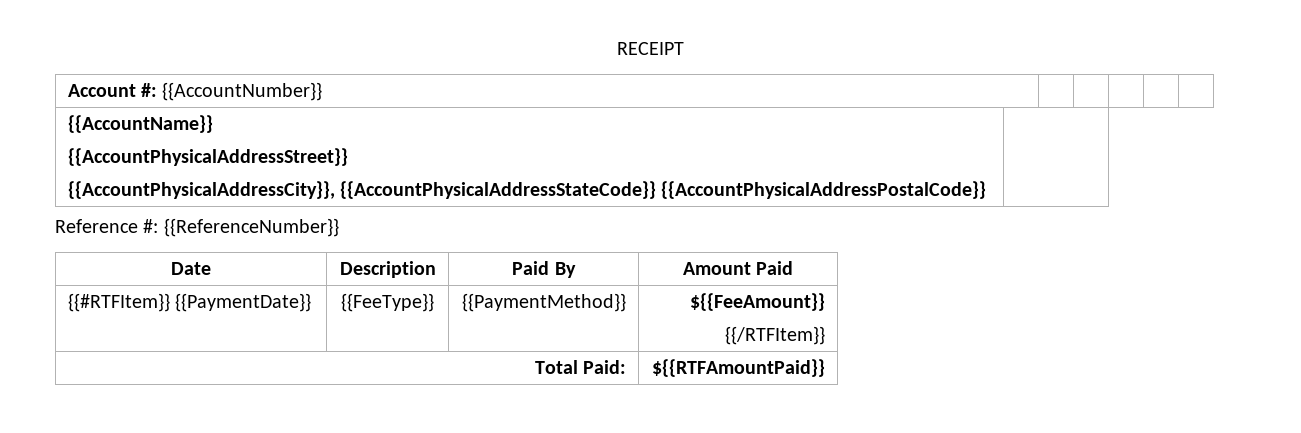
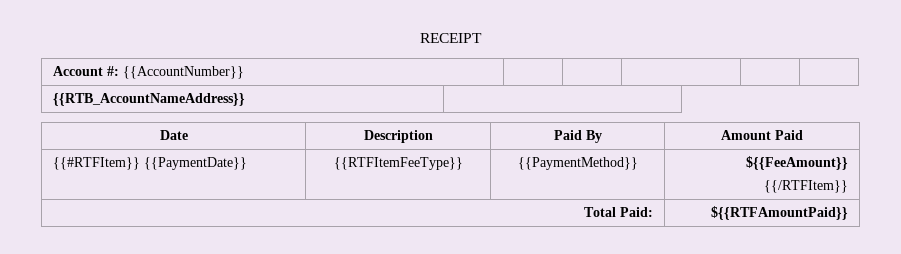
[67,115,213,133] [67,148,348,166] [67,181,987,199] [55,218,339,237] {{AccountName}} // {{AccountPhysicalAddressStreet}} // {{AccountPhysicalAddressCity}}, {{AccountPhysicalAddressStateCode}} {{AccountPhysicalAddressPostalCode}} | // Reference #: {{ReferenceNumber}} -> [53,93,246,106] {{RTB_AccountNameAddress}} |
[341,293,434,312] {{FeeType}} -> [333,157,463,170] {{RTFItemFeeType}}

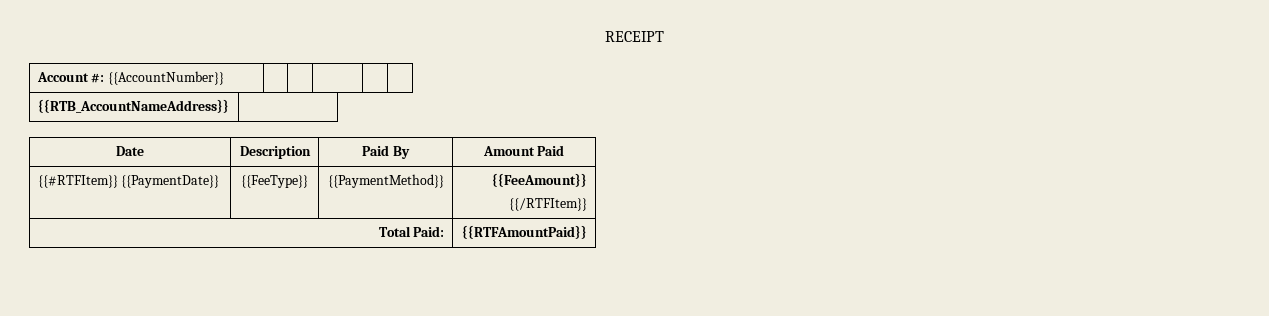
[333,157,463,170] {{RTFItemFeeType}} -> [241,175,308,188] {{FeeType}}
[745,156,848,170] ${{FeeAmount}} -> [492,173,588,187] {{FeeAmount}}
[710,206,848,220] ${{RTFAmountPaid}} -> [462,225,588,239] {{RTFAmountPaid}}

